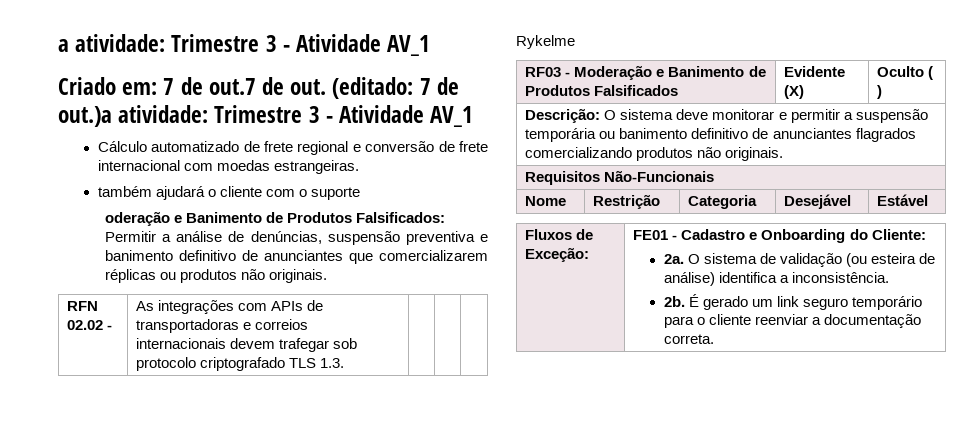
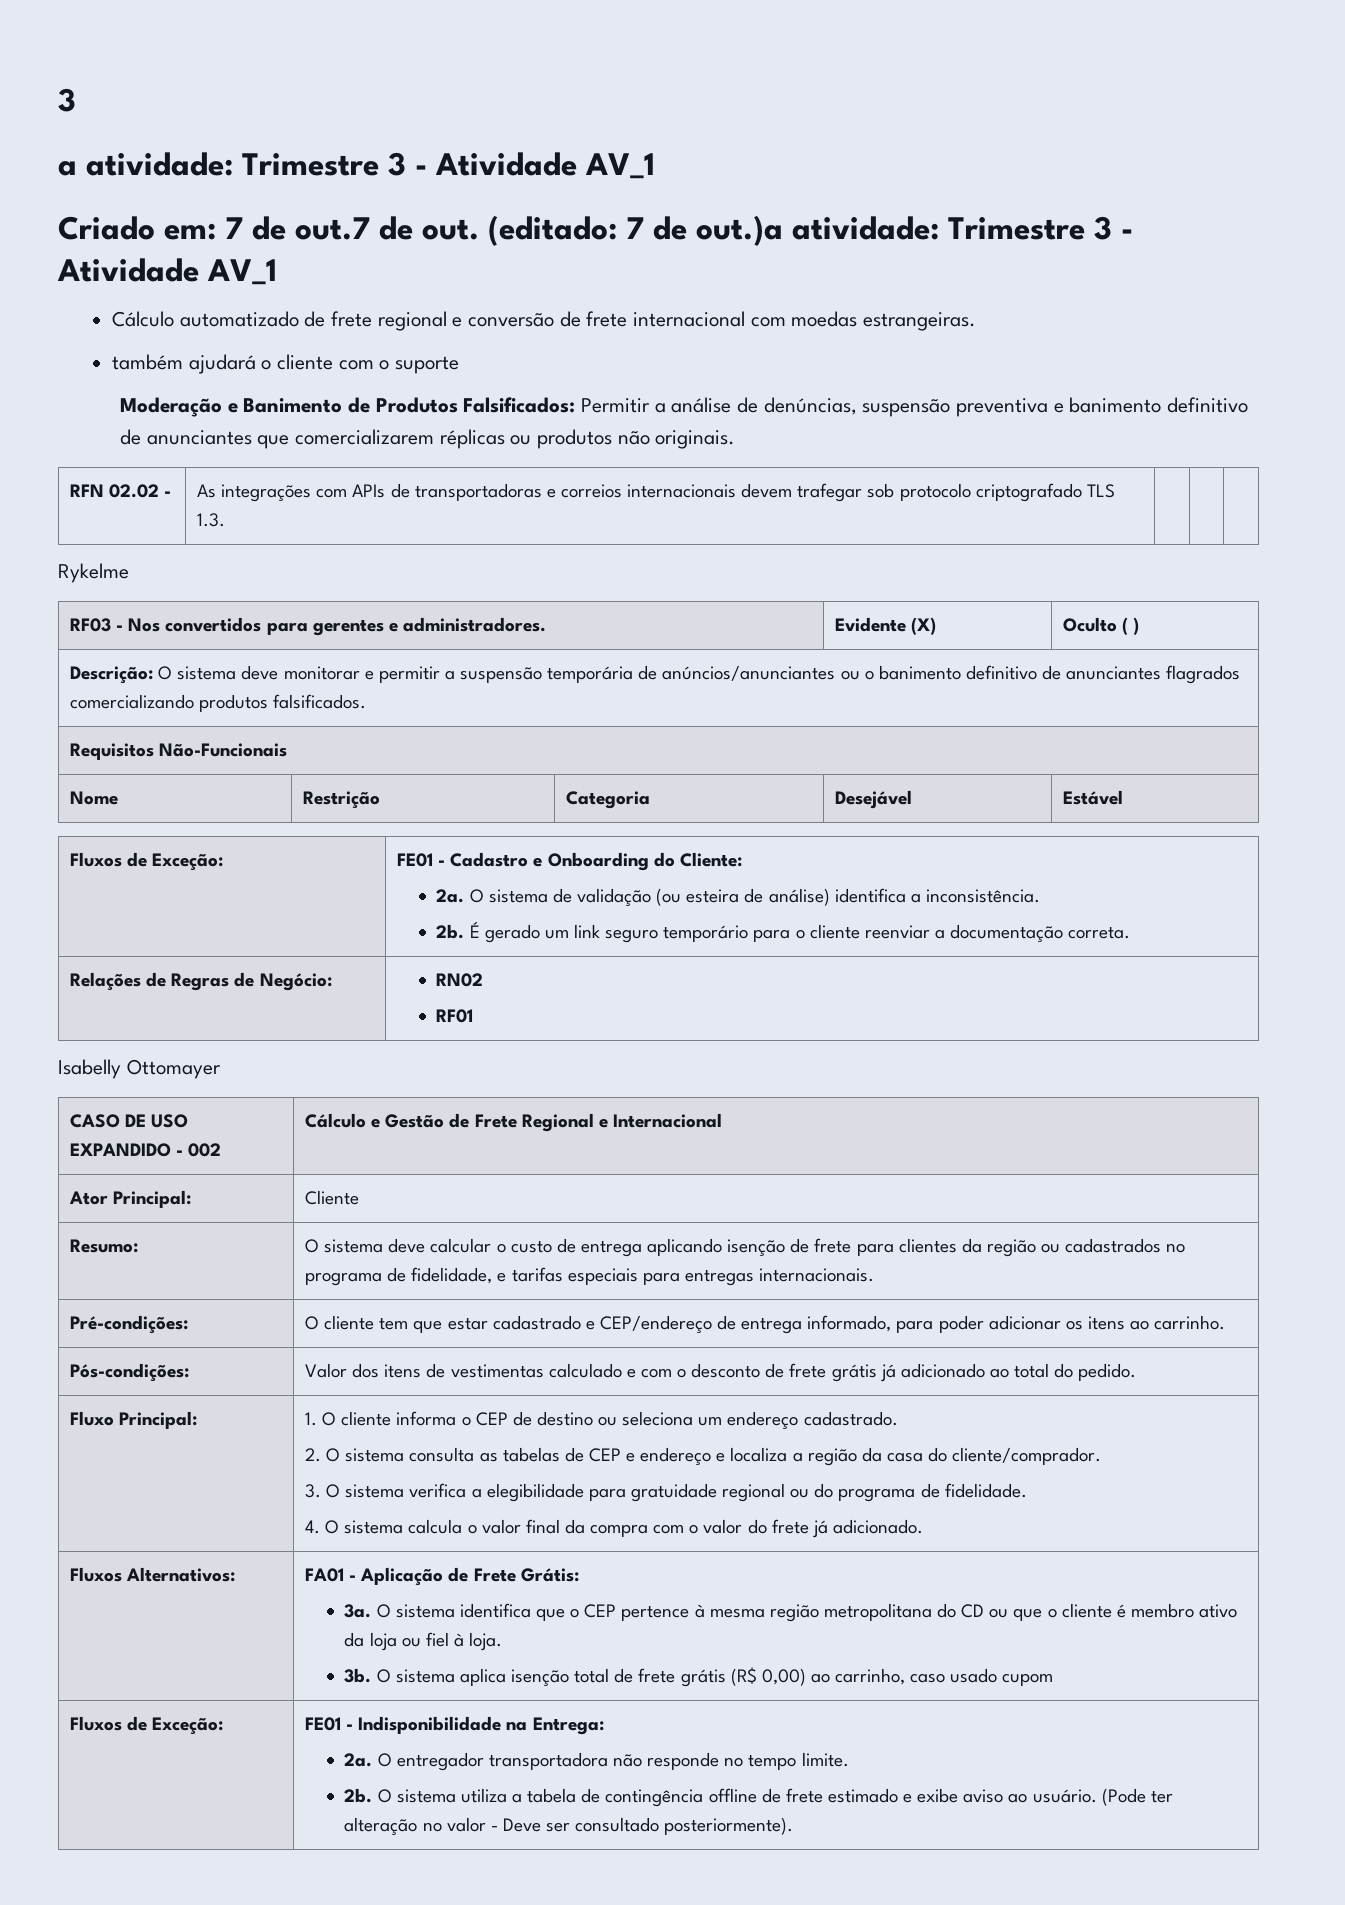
(58, 45) none -> [58,88,76,112] 3 //
[104,211,170,226] oderação -> [119,397,222,417] Moderação
[574,65,766,80] [525,85,679,96] Moderação e Banimento de Produtos Falsificados -> [128,617,546,636] Nos convertidos para gerentes e administradores.
[599,131,616,139] ou -> [638,665,874,681] de anúncios/anunciantes ou o
[697,147,784,161] não originais. -> [273,694,367,709] falsificados.
(714, 339) none -> [69,972,332,991] [436,973,484,987] [436,1009,474,1023] [58,1059,221,1079] [69,1114,189,1128] [69,1143,222,1157] [304,1113,722,1132] [68,1190,192,1208] [304,1190,359,1205] [69,1239,138,1253] [304,1238,1186,1257] [304,1267,875,1286] [69,1315,188,1334] [304,1315,1226,1334] [69,1363,189,1382] [304,1363,1137,1382] [69,1411,198,1429] [304,1411,898,1430] [304,1447,1102,1466] [304,1483,1027,1502] [304,1519,923,1538] [69,1567,236,1582] [304,1567,579,1586] [344,1603,1238,1622] [344,1632,503,1651] [344,1667,1054,1687] [69,1716,224,1735] [304,1716,604,1735] [344,1752,849,1771] [344,1788,1173,1807] [344,1817,794,1836] // Relações de Regras de Negócio: | RN02 // RF01 // Isabelly Ottomayer // CASO DE USO EXPANDIDO - 002 | Cálculo e Gestão de Frete Regional e Internacional // Ator Principal: | Cliente // Resumo: | O sistema deve calcular o custo de entrega aplicando isenção de frete para clientes da região ou cadastrados no programa de fidelidade, e tarifas especiais para entregas internacionais. // Pré-condições: | O cliente tem que estar cadastrado e CEP/endereço de entrega informado, para poder adicionar os itens ao carrinho. // Pós-condições: | Valor dos itens de vestimentas calculado e com o desconto de frete grátis já adicionado ao total do pedido. // Fluxo Principal: | 1. O cliente informa o CEP de destino ou seleciona um endereço cadastrado. // 2. O sistema consulta as tabelas de CEP e endereço e localiza a região da casa do cliente/comprador. // 3. O sistema verifica a elegibilidade para gratuidade regional ou do programa de fidelidade. // 4. O sistema calcula o valor final da compra com o valor do frete já adicionado. // Fluxos Alternativos: | FA01 - Aplicação de Frete Grátis: // 3a. O sistema identifica que o CEP pertence à mesma região metropolitana do CD ou que o cliente é membro ativo da loja ou fiel à loja. // 3b. O sistema aplica isenção total de frete grátis (R$ 0,00) ao carrinho, caso usado cupom // Fluxos de Exceção: | FE01 - Indisponibilidade na Entrega: // 2a. O entregador transportadora não responde no tempo limite. // 2b. O sistema utiliza a tabela de contingência offline de frete estimado e exibe aviso ao usuário. (Pode ter alteração no valor - Deve ser consultado posteriormente).

